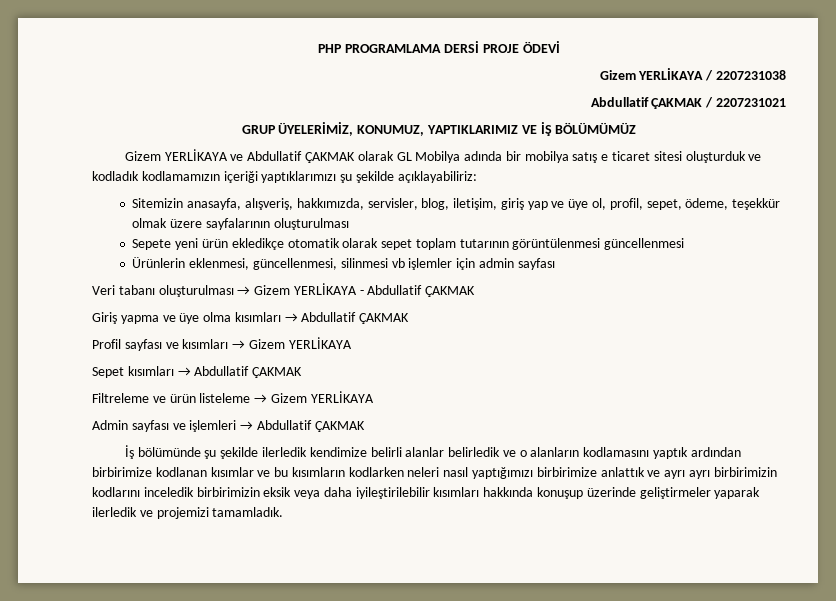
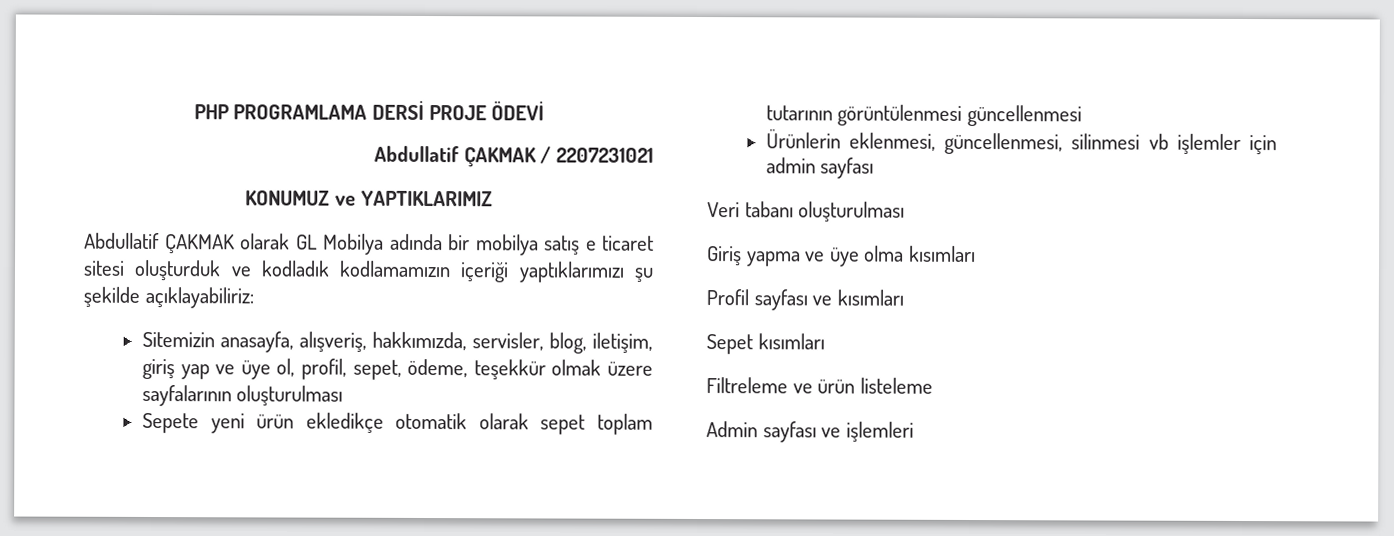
[599,68,786,81] // Gizem YERLİKAYA / 2207231038 -> (545, 111) none
[241,122,637,136] [124,149,244,161] GRUP ÜYELERİMİZ, KONUMUZ, YAPTIKLARIMIZ VE İŞ BÖLÜMÜMÜZ // Gizem YERLİKAYA ve -> [245,190,493,207] KONUMUZ ve YAPTIKLARIMIZ //
[237,283,476,297] → Gizem YERLİKAYA - Abdullatif ÇAKMAK -> (906, 212) none
[284,312,410,324] → Abdullatif ÇAKMAK -> (976, 254) none
[232,337,352,349] → Gizem YERLİKAYA -> (904, 297) none
[177,366,303,378] → Abdullatif ÇAKMAK -> (825, 341) none
[254,391,374,403] → Gizem YERLİKAYA -> (933, 385) none
[240,420,365,432] [124,445,741,459] [92,467,777,479] [92,487,761,499] [92,507,284,519] → Abdullatif ÇAKMAK // İş bölümünde şu şekilde ilerledik kendimize belirli alanlar belirledik ve o alanların kodlamasını yaptık ardından birbirimize kodlanan kısımlar ve bu kısımların kodlarken neleri nasıl yaptığımızı birbirimize anlattık ve ayrı ayrı birbirimizin kodlarını inceledik birbirimizin eksik veya daha iyileştirilebilir kısımları hakkında konuşup üzerinde geliştirmeler yaparak ilerledik ve projemizi tamamladık. -> (914, 432) none

